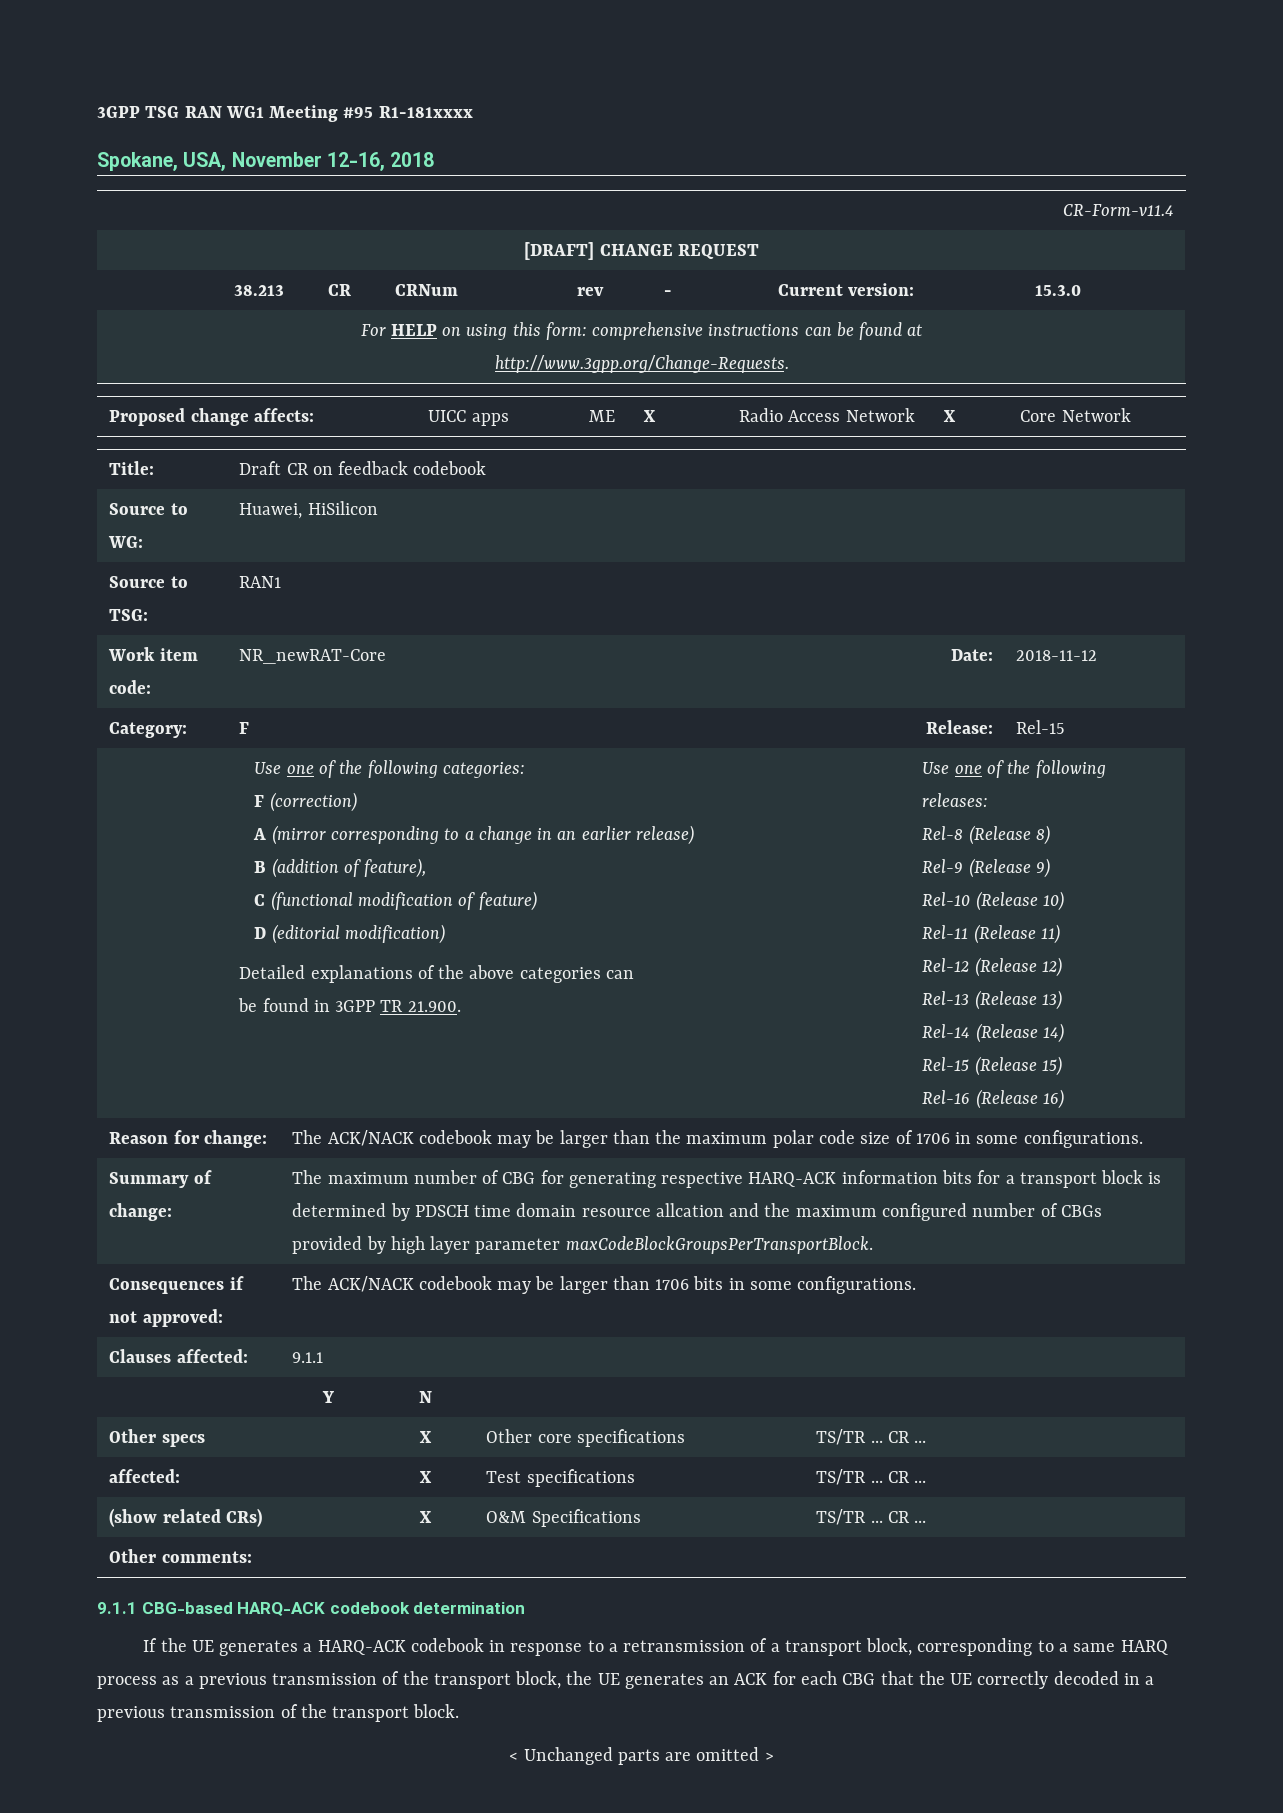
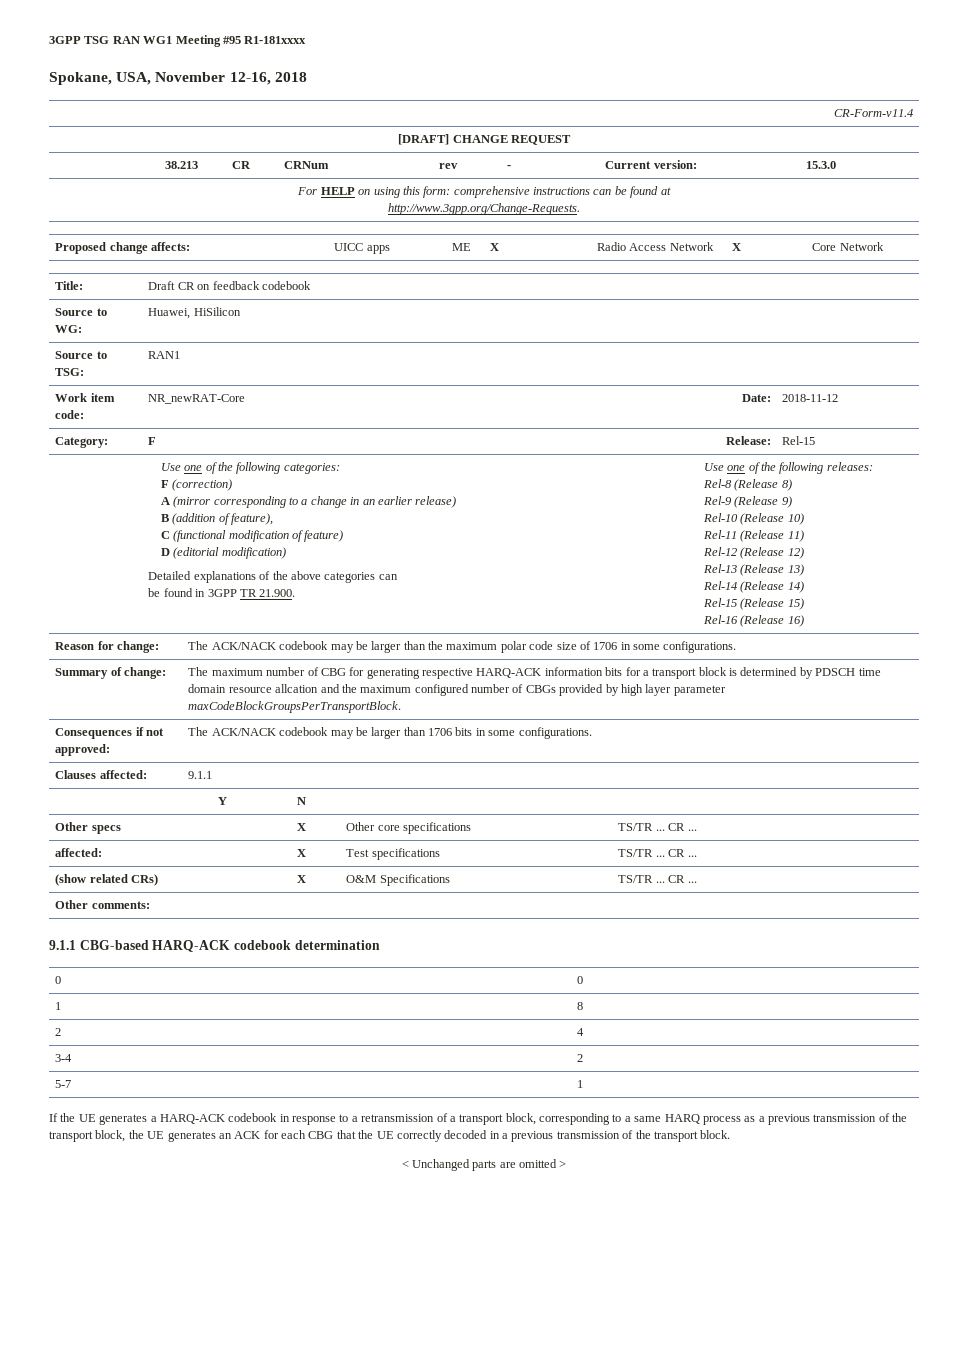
(526, 1608) none -> [55,976,62,984] [577,976,584,984] [55,1002,62,1010] [577,1002,584,1010] [55,1028,62,1036] [577,1028,585,1036] [55,1054,73,1062] [577,1054,584,1062] [55,1080,72,1088] [577,1080,584,1088] // 0 | 0 // 1 | 8 // 2 | 4 // 3-4 | 2 // 5-7 | 1

